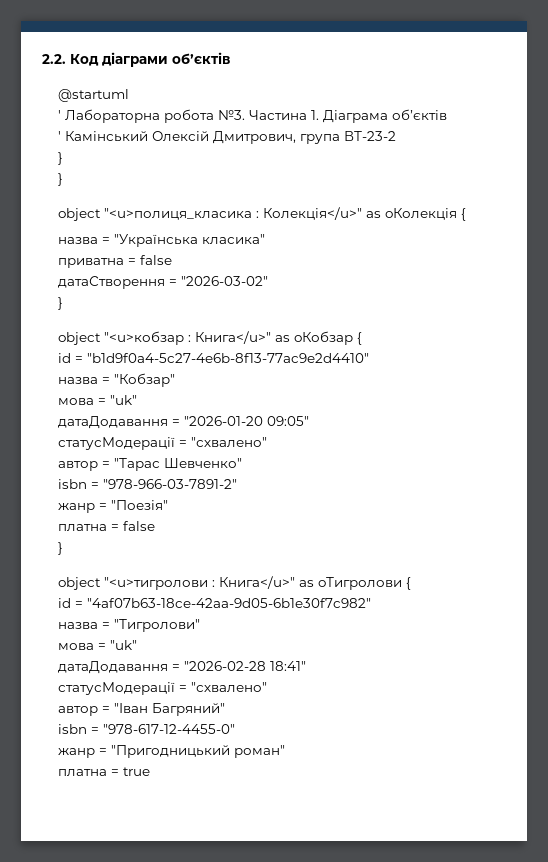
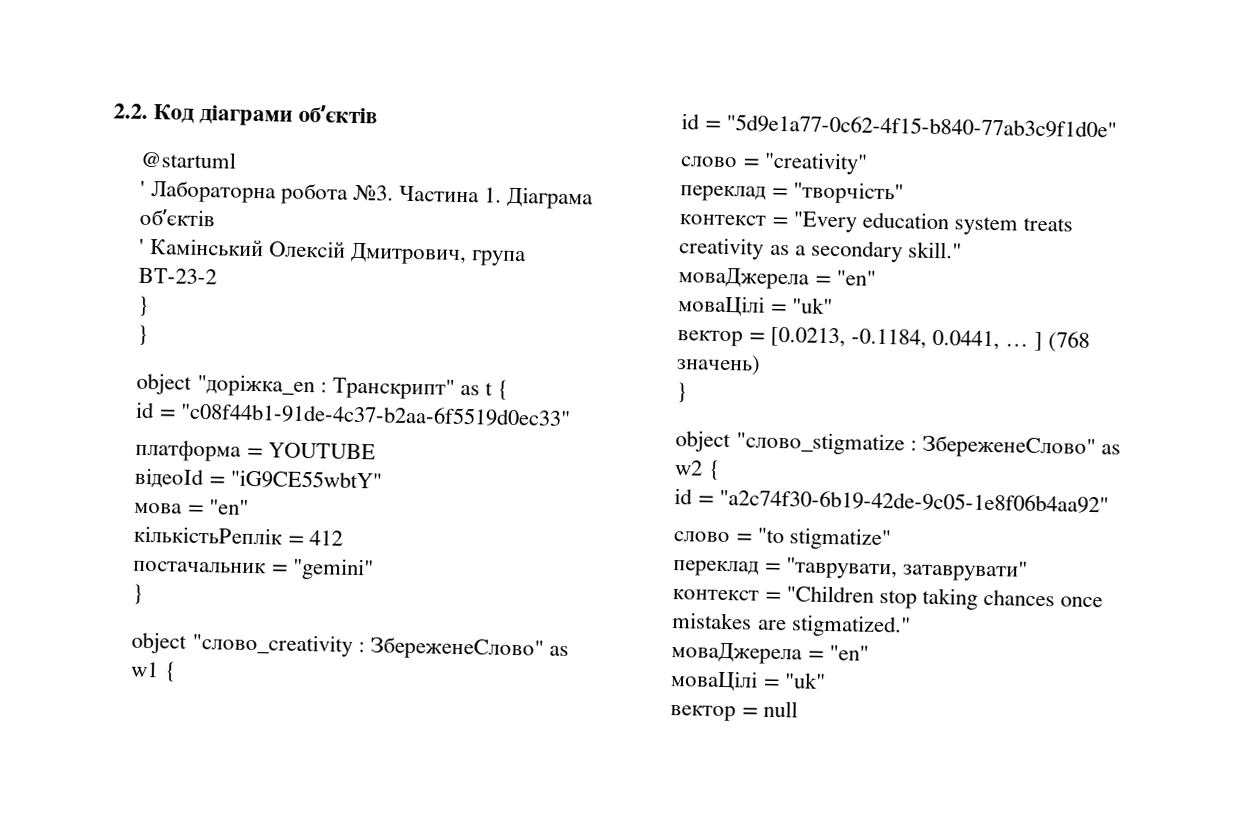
[103,207,466,221] [57,234,265,247] [57,255,172,268] [57,276,268,289] [57,297,63,310] [57,331,362,345] [57,353,369,363] [57,373,175,387] [57,395,137,405] [57,416,309,429] [57,437,267,450] [57,458,242,471] [57,479,237,489] [57,500,168,513] [57,521,155,531] [57,542,63,555] [57,576,411,590] [57,598,371,608] [57,619,200,632] [57,640,137,650] [57,661,306,674] [57,682,267,695] [57,703,225,716] [57,724,235,734] [57,745,285,758] [57,767,150,776] "<u>полиця_класика : Колекція</u>" as oКолекція { // назва = "Українська класика" // приватна = false // датаСтворення = "2026-03-02" // } // object "<u>кобзар : Книга</u>" as oКобзар { // id = "b1d9f0a4-5c27-4e6b-8f13-77ac9e2d4410" // назва = "Кобзар" // мова = "uk" // датаДодавання = "2026-01-20 09:05" // статусМодерації = "схвалено" // автор = "Тарас Шевченко" // isbn = "978-966-03-7891-2" // жанр = "Поезія" // платна = false // } // object "<u>тигролови : Книга</u>" as oТигролови { // id = "4af07b63-18ce-42aa-9d05-6b1e30f7c982" // назва = "Тигролови" // мова = "uk" // датаДодавання = "2026-02-28 18:41" // статусМодерації = "схвалено" // автор = "Іван Багряний" // isbn = "978-617-12-4455-0" // жанр = "Пригодницький роман" // платна = true -> [196,373,509,400] [135,401,571,428] [135,439,376,462] [134,467,382,490] [134,499,249,515] [133,525,343,546] [133,557,374,581] [132,583,145,604] [131,631,569,661] [131,661,177,682] [681,113,1117,139] [680,151,868,175] [680,181,904,205] [679,211,1073,236] [679,237,962,263] [678,267,876,290] [677,295,833,317] [677,326,1090,353] [676,354,762,376] [676,382,689,403] [675,430,1121,460] [674,459,721,480] [674,488,1109,514] [673,527,891,551] [673,557,1028,582] [672,585,1103,610] [672,612,911,638] [671,642,869,665] [670,670,826,692] [670,700,798,722] "доріжка_en : Транскрипт" as t { // id = "c08f44b1-91de-4c37-b2aa-6f5519d0ec33" // платформа = YOUTUBE // відеоId = "iG9CE55wbtY" // мова = "en" // кількістьРеплік = 412 // постачальник = "gemini" // } // object "слово_creativity : ЗбереженеСлово" as w1 { // id = "5d9e1a77-0c62-4f15-b840-77ab3c9f1d0e" // слово = "creativity" // переклад = "творчість" // контекст = "Every education system treats creativity as a secondary skill." // моваДжерела = "en" // моваЦілі = "uk" // вектор = [0.0213, -0.1184, 0.0441, … ] (768 значень) // } // object "слово_stigmatize : ЗбереженеСлово" as w2 { // id = "a2c74f30-6b19-42de-9c05-1e8f06b4aa92" // слово = "to stigmatize" // переклад = "таврувати, затаврувати" // контекст = "Children stop taking chances once mistakes are stigmatized." // моваДжерела = "en" // моваЦілі = "uk" // вектор = null

